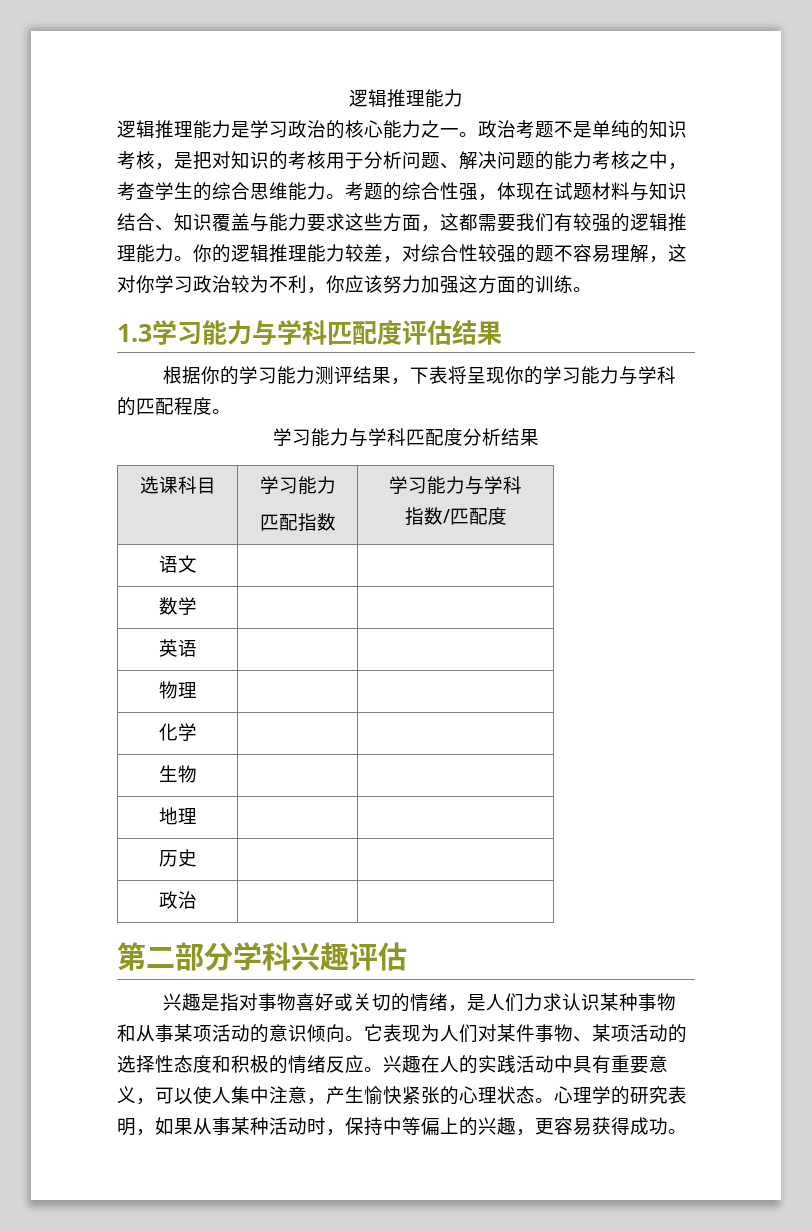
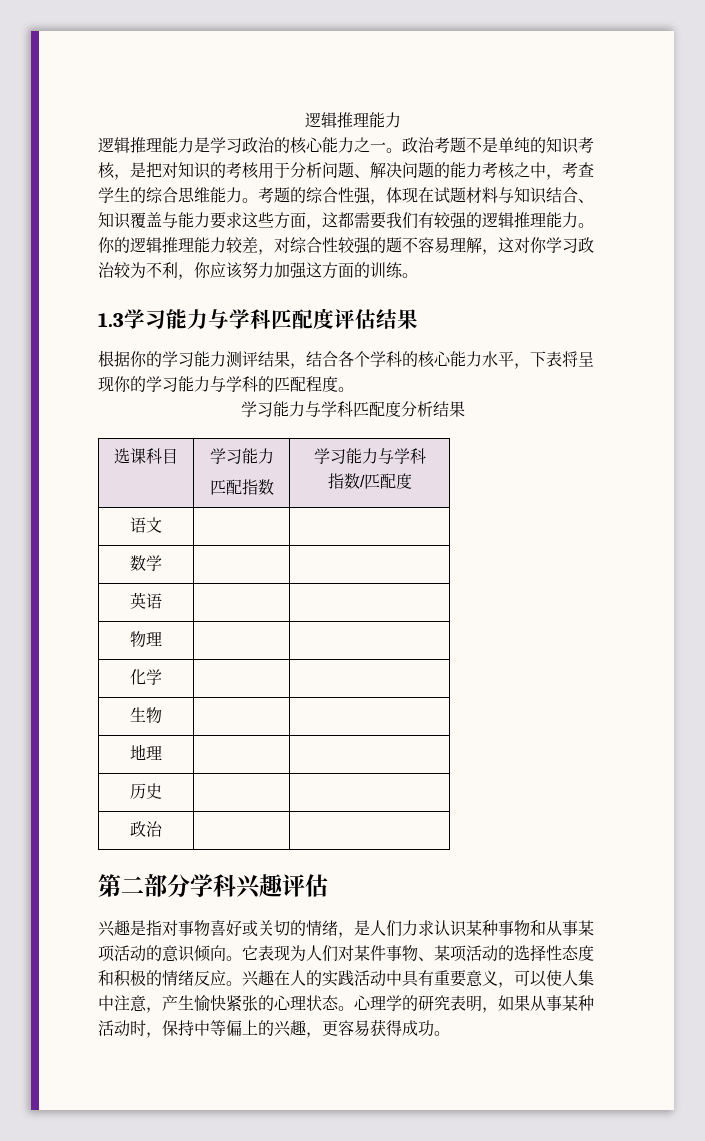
(411, 381) none -> [306,351,530,369] 结合各个学科的核心能力水平，

